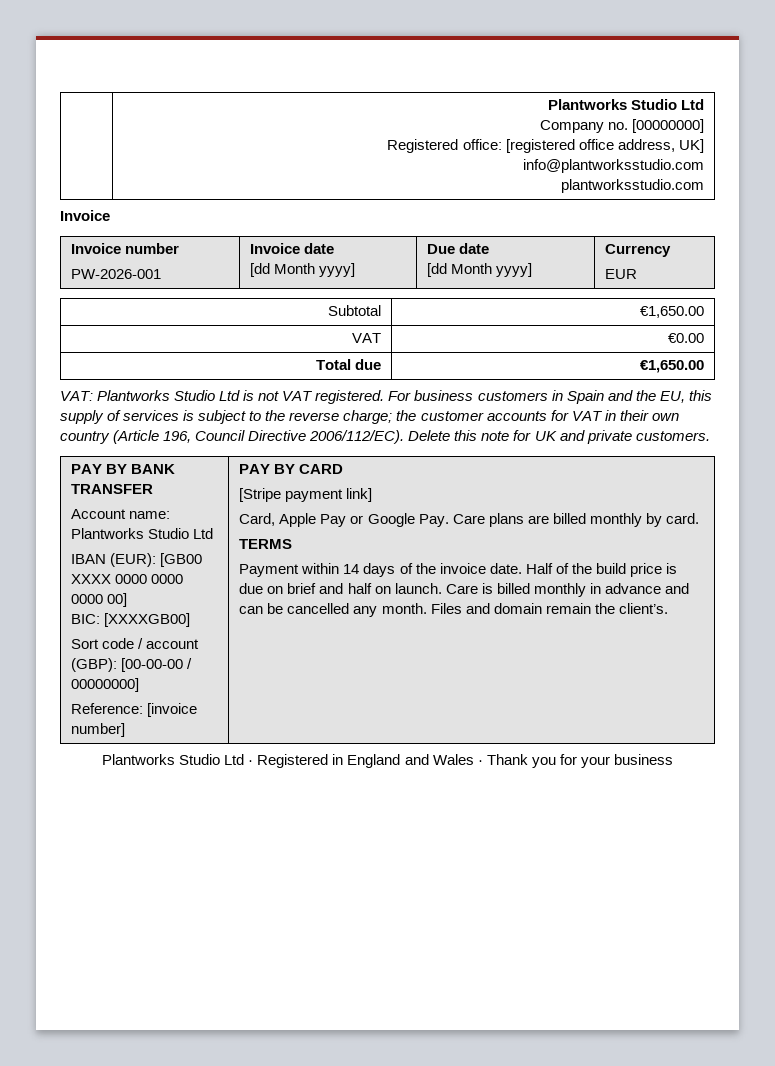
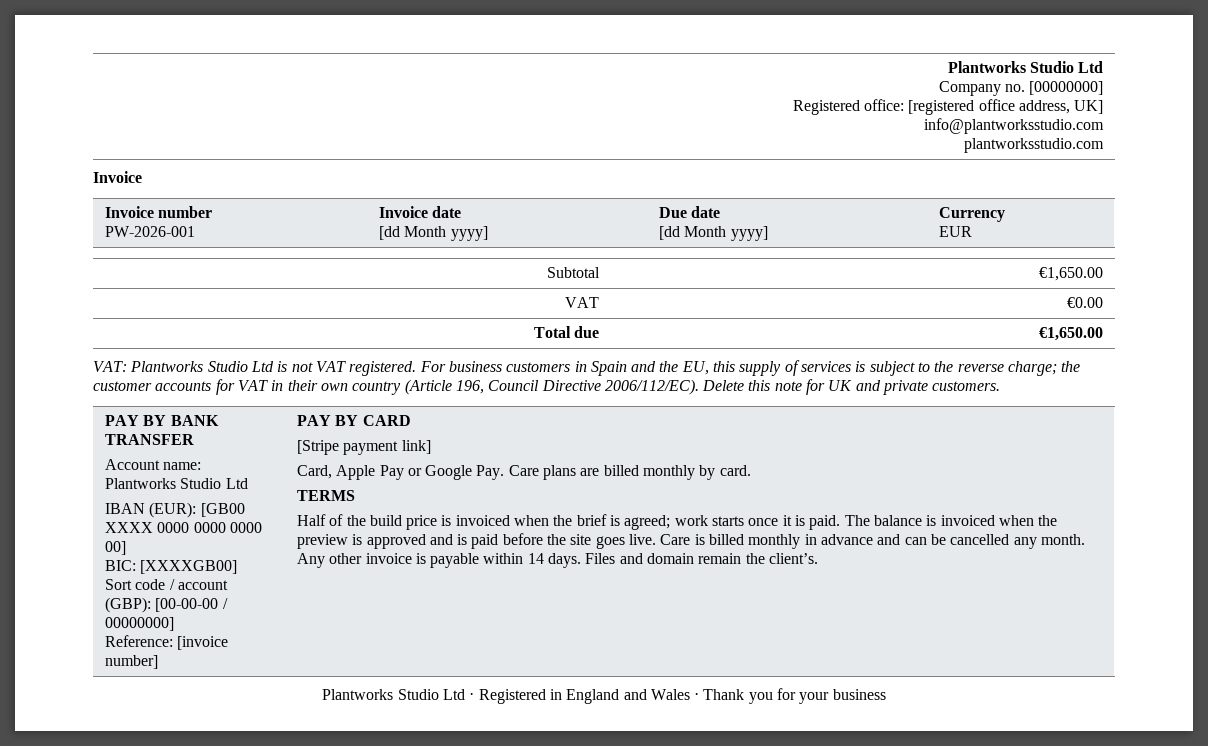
[239,563,522,577] Payment within 14 days of the invoice date. -> (355, 495) none
[239,583,442,594] due on brief and half on launch. -> [455,514,1058,530] [296,533,657,549] invoiced when the brief is agreed; work starts once it is paid. The balance is invoiced when the preview is approved and is paid before the site goes live.
(427, 608) none -> [296,553,582,568] Any other invoice is payable within 14 days.

